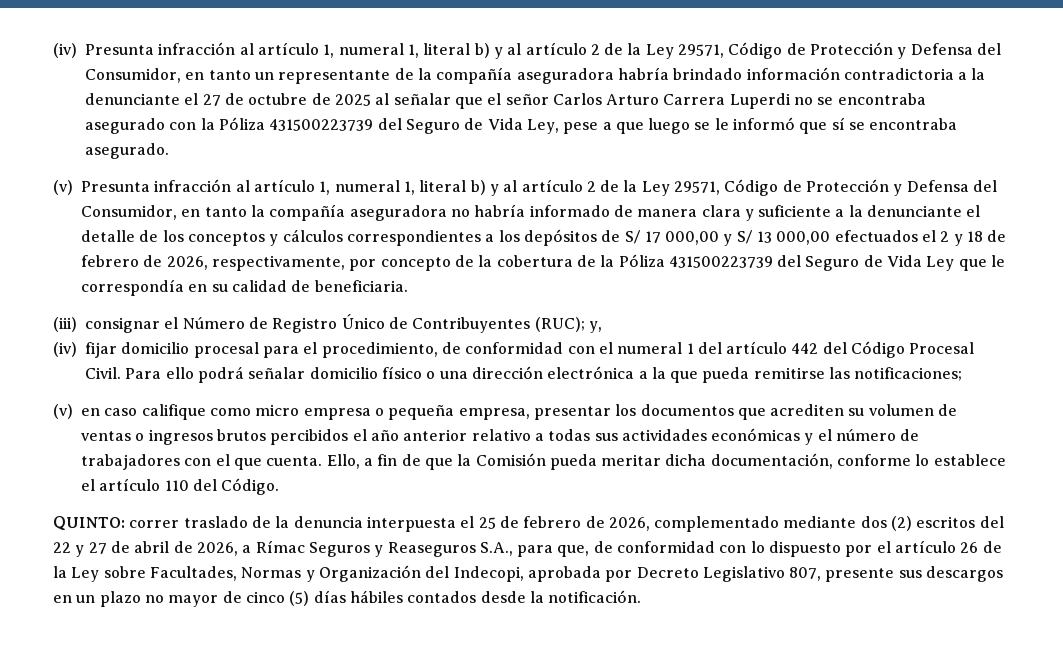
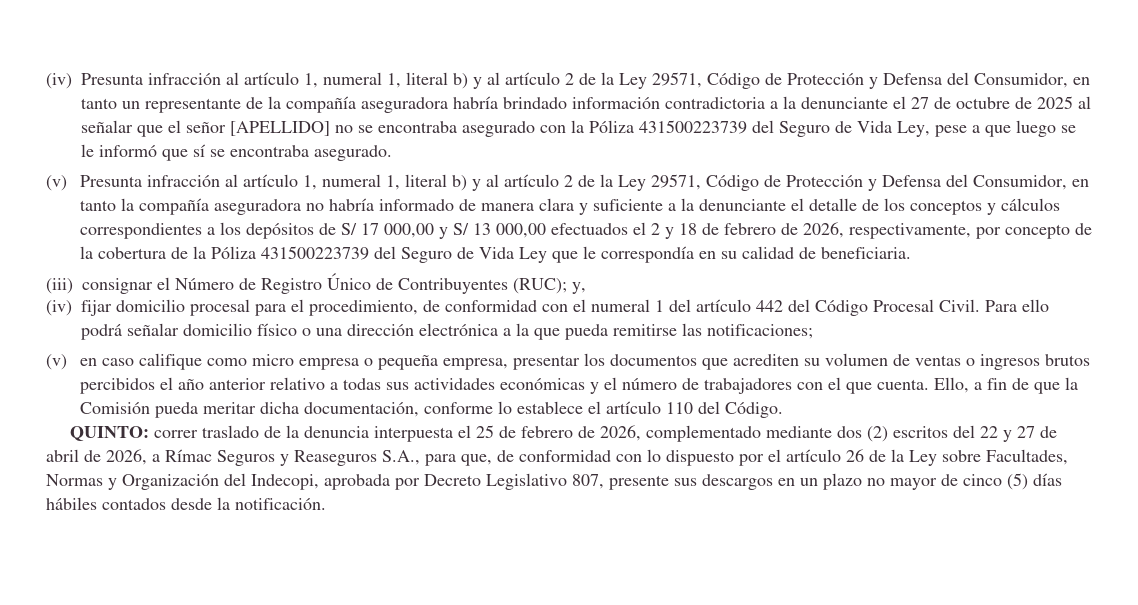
[552,93,791,109] Carlos Arturo Carrera Luperdi -> [230,121,330,136] [APELLIDO]

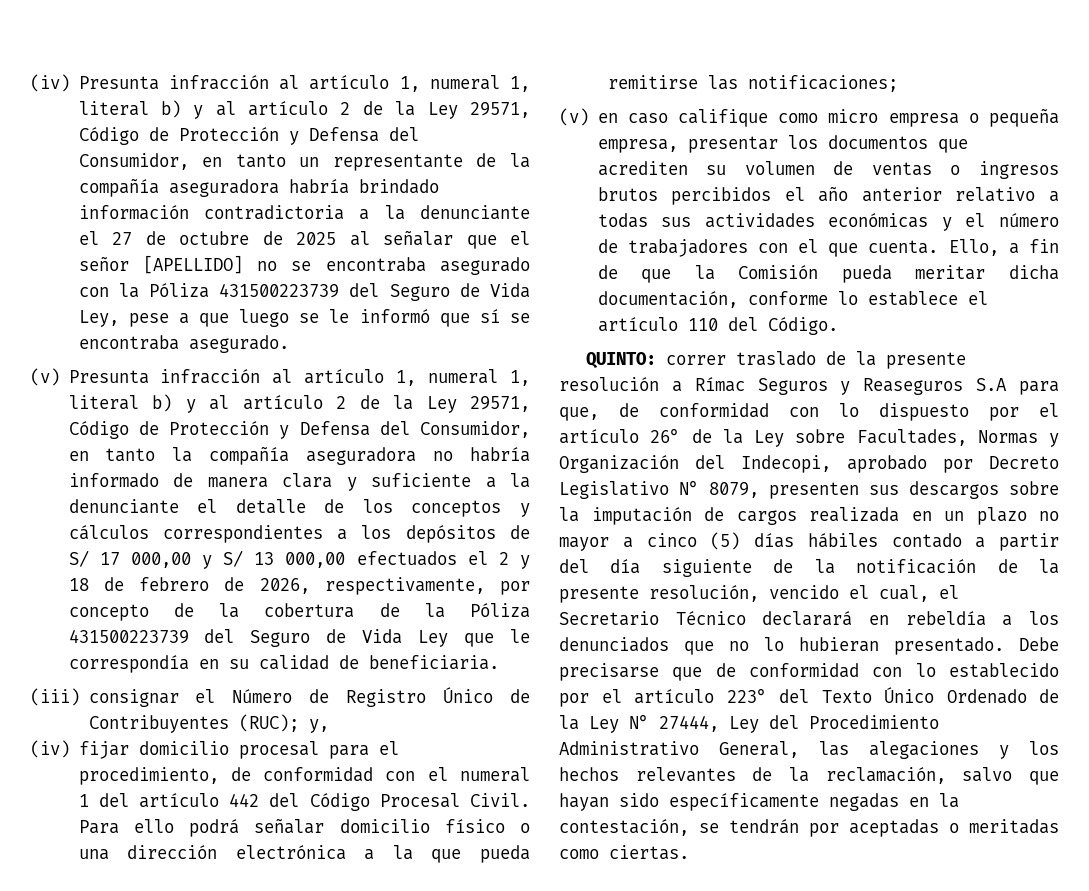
[304,425,1058,442] [46,449,147,465] denuncia interpuesta el 25 de febrero de 2026, complementado mediante dos (2) escritos del 22 y 27 de abril de 2026, -> [886,352,967,369] [559,377,659,391] presente resolución
[382,450,420,465] S.A., -> [976,378,1008,391] S.A
[846,449,864,462] 26 -> [650,428,681,443] 26°
[324,474,390,490] aprobada -> [847,455,927,473] aprobado
[572,474,773,490] 807, presente sus descargos -> [679,480,1059,499] [559,507,899,525] N° 8079, presenten sus descargos sobre la imputación de cargos realizada
[941,474,958,486] de -> [622,537,633,548] a
[102,497,326,510] contados desde la notificación. -> [891,533,1059,551] [559,559,1059,577] [559,585,959,603] [559,611,1059,626] [559,637,1059,655] [559,663,1059,681] [559,687,1059,707] [559,714,939,733] [559,741,1059,759] [559,767,1059,785] [559,793,959,811] [559,819,1059,837] [559,845,689,860] contado a partir del día siguiente de la notificación de la presente resolución, vencido el cual, el Secretario Técnico declarará en rebeldía a los denunciados que no lo hubieran presentado. Debe precisarse que de conformidad con lo establecido por el artículo 223° del Texto Único Ordenado de la Ley N° 27444, Ley del Procedimiento Administrativo General, las alegaciones y los hechos relevantes de la reclamación, salvo que hayan sido específicamente negadas en la contestación, se tendrán por aceptadas o meritadas como ciertas.

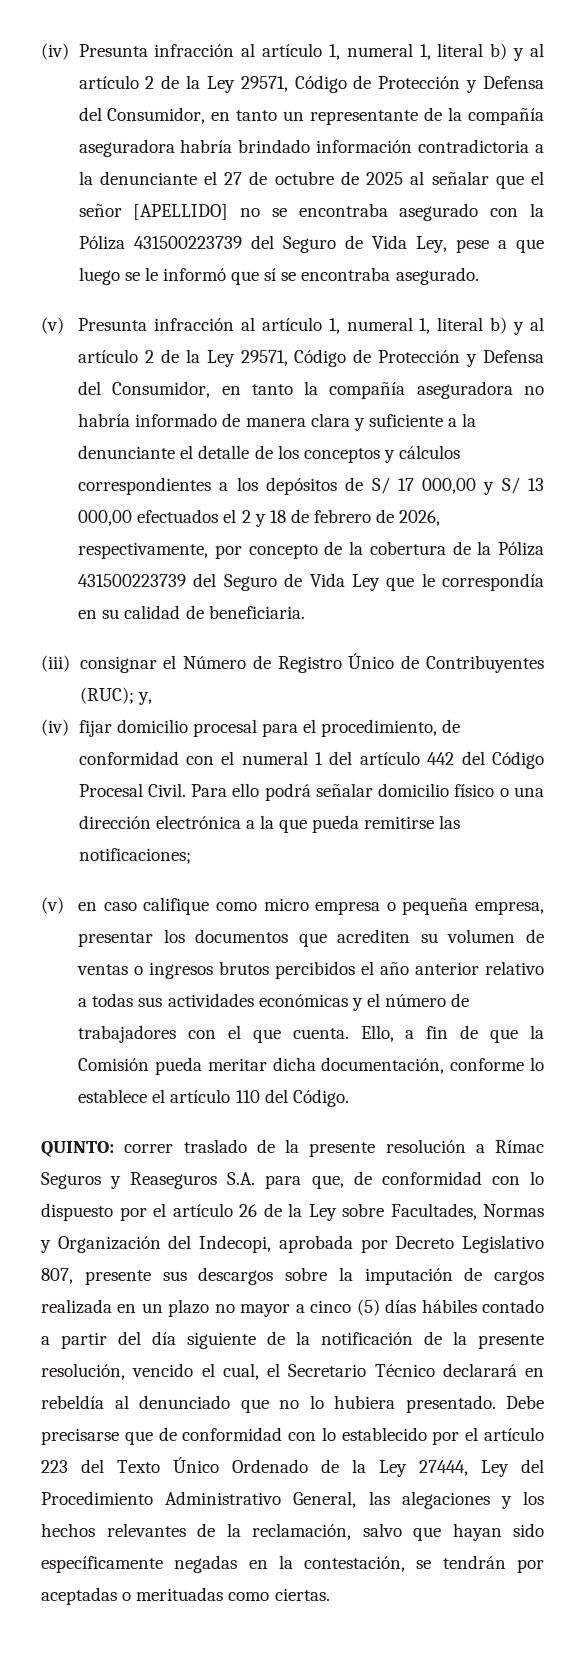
[976,378,1008,391] S.A -> [227,1172,256,1185] S.A.
[650,428,681,443] 26° -> [239,1204,257,1217] 26
[847,455,927,473] aprobado -> [278,1235,353,1253] aprobada
[679,480,859,499] N° 8079, presenten -> [41,1268,151,1285] 807, presente
[1002,611,1059,626] [559,637,669,652] a los denunciados -> [114,1395,230,1409] al denunciado
[799,637,879,652] hubieran -> [334,1395,395,1409] hubiera
[726,688,767,703] 223° -> [41,1460,68,1473] 223
[629,714,649,729] N° -> (407, 1468) none
[969,819,1059,834] meritadas -> [136,1587,224,1601] merituadas

